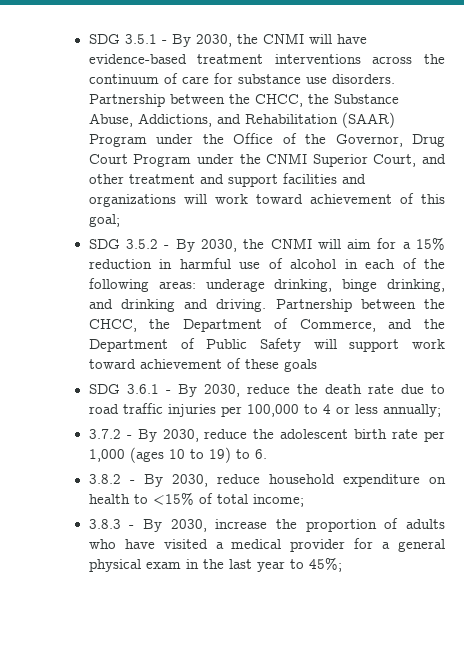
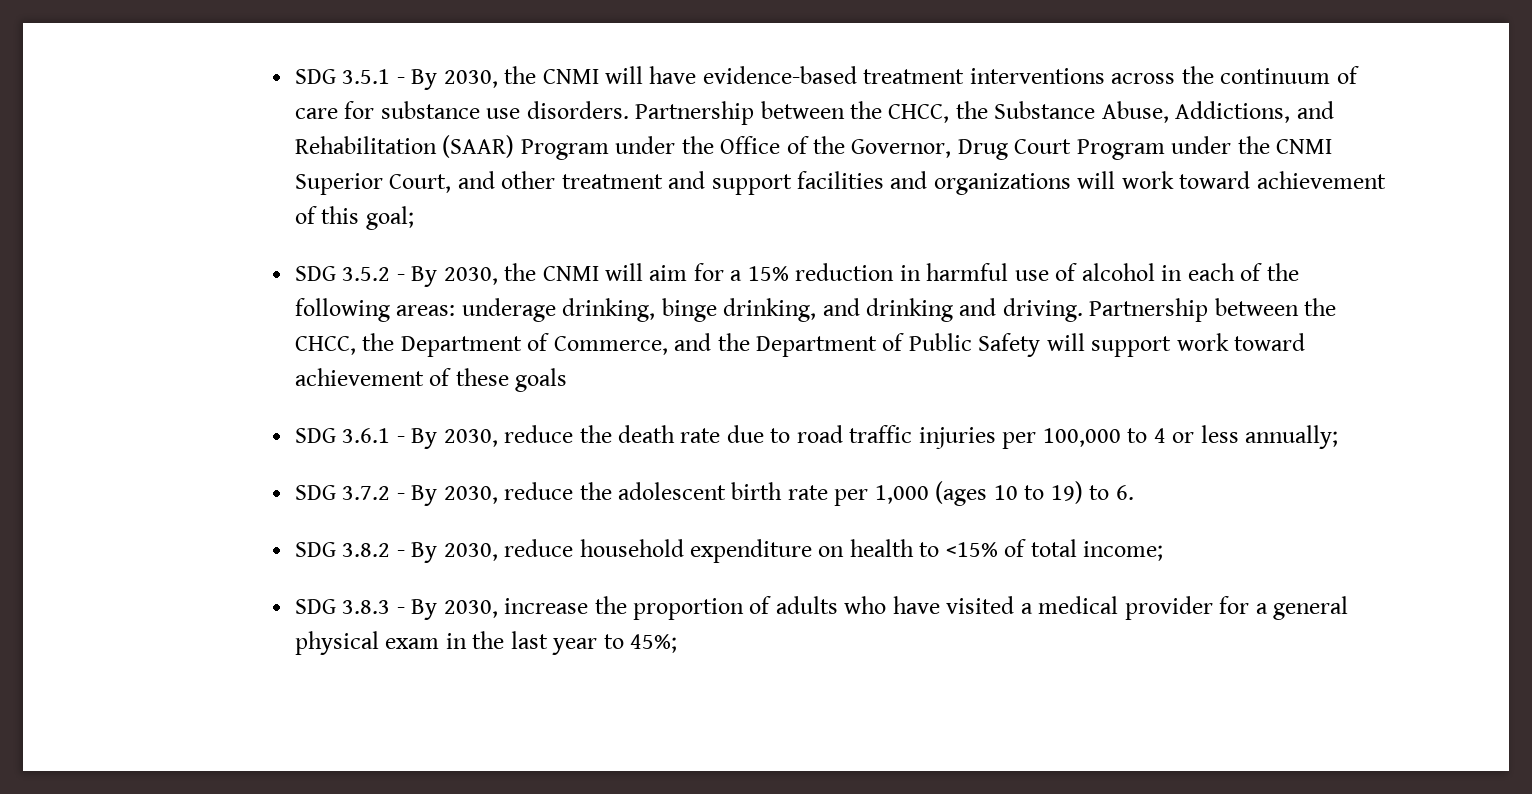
(441, 410) none -> [294,485,336,500] SDG
(267, 454) none -> [294,542,336,557] SDG
(304, 500) none -> [294,599,336,614] SDG

